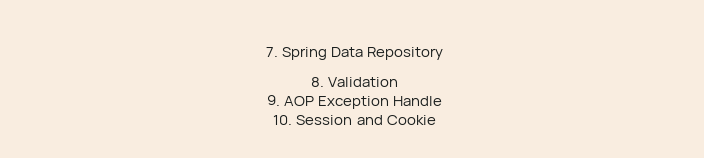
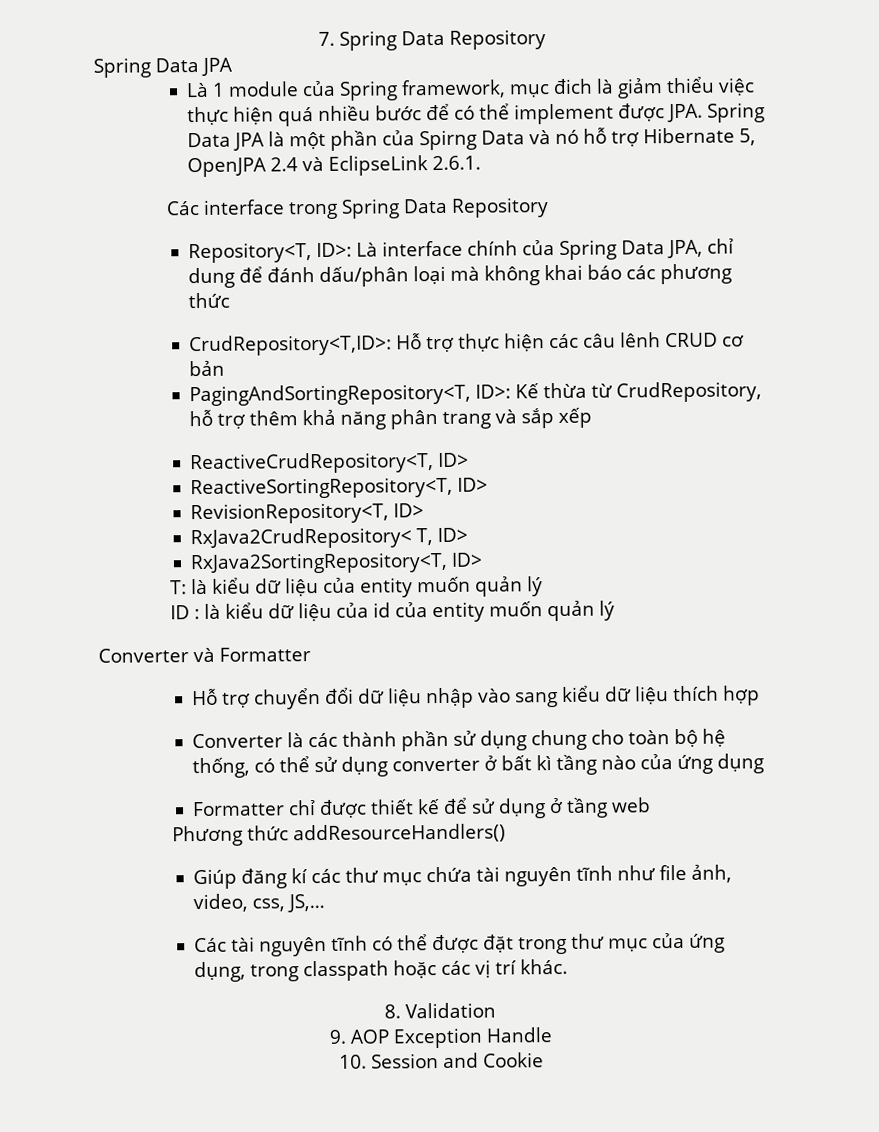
(444, 53) none -> [93,57,233,78] [185,76,755,101] [186,102,765,127] [186,127,756,151] [186,155,481,178] [166,197,550,220] [187,238,734,264] [187,263,732,289] [187,292,230,309] [188,332,745,357] [188,360,225,377] [188,381,762,407] [188,407,592,430] [189,452,469,475] [189,476,488,500] [189,502,424,525] [189,527,468,550] [189,551,483,575] [170,576,544,598] [170,600,616,623] [98,647,311,663] [191,685,760,710] [191,728,726,752] [191,753,764,779] [191,797,651,819] [172,823,507,847] [192,864,732,890] [192,893,325,913] [193,932,725,957] [193,958,568,983] // Spring Data JPA // Là 1 module của Spring framework, mục đich là giảm thiểu việc thực hiện quá nhiều bước để có thể implement được JPA. Spring Data JPA là một phần của Spirng Data và nó hỗ trợ Hibernate 5, OpenJPA 2.4 và EclipseLink 2.6.1. // Các interface trong Spring Data Repository // Repository<T, ID>: Là interface chính của Spring Data JPA, chỉ dung để đánh dấu/phân loại mà không khai báo các phương thức // CrudRepository<T,ID>: Hỗ trợ thực hiện các câu lênh CRUD cơ bản // PagingAndSortingRepository<T, ID>: Kế thừa từ CrudRepository, hỗ trợ thêm khả năng phân trang và sắp xếp // ReactiveCrudRepository<T, ID> // ReactiveSortingRepository<T, ID> // RevisionRepository<T, ID> // RxJava2CrudRepository< T, ID> // RxJava2SortingRepository<T, ID> // T: là kiểu dữ liệu của entity muốn quản lý // ID : là kiểu dữ liệu của id của entity muốn quản lý // Converter và Formatter // Hỗ trợ chuyển đổi dữ liệu nhập vào sang kiểu dữ liệu thích hợp // Converter là các thành phần sử dụng chung cho toàn bộ hệ thống, có thể sử dụng converter ở bất kì tầng nào của ứng dụng // Formatter chỉ được thiết kế để sử dụng ở tầng web // Phương thức addResourceHandlers() // Giúp đăng kí các thư mục chứa tài nguyên tĩnh như file ảnh, video, css, JS,… // Các tài nguyên tĩnh có thể được đặt trong thư mục của ứng dụng, trong classpath hoặc các vị trí khác.

